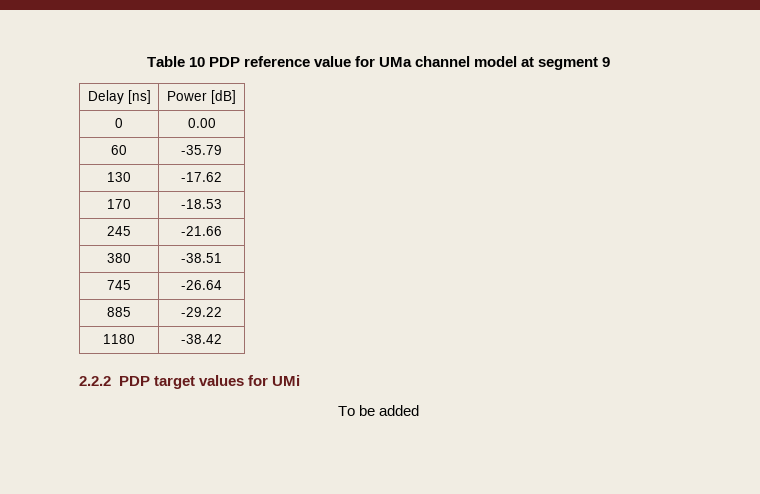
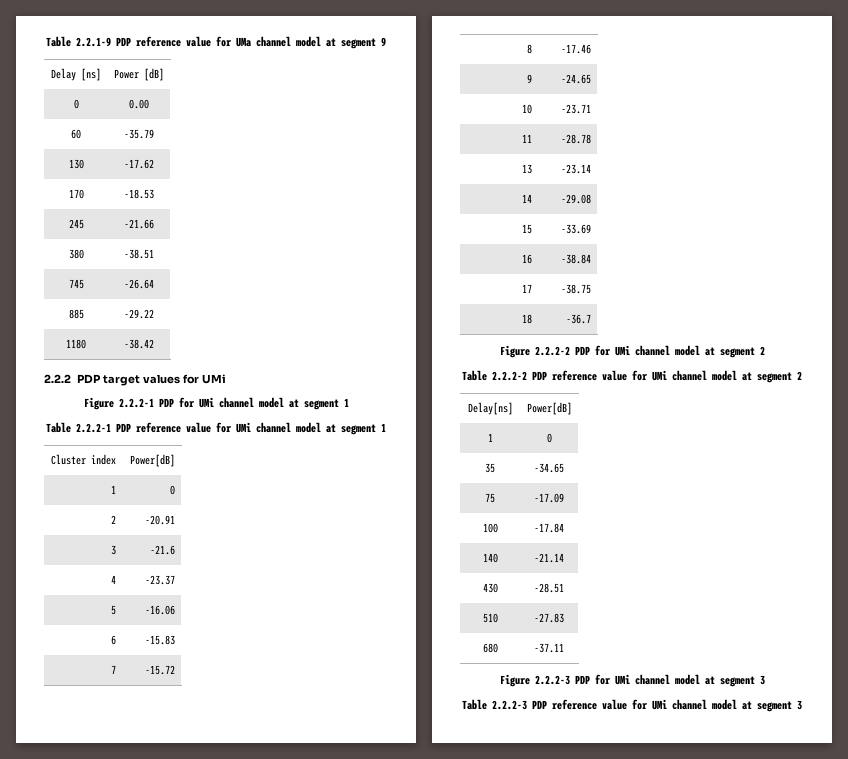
[146,56,205,67] Table 10 -> [46,36,111,47] Table 2.2.1-9
[337,405,420,416] To be added -> [83,397,349,410] [46,422,386,435] [51,454,117,465] [130,454,176,467] [111,485,117,494] [170,485,176,495] [111,515,117,524] [145,515,176,525] [111,545,117,555] [150,545,176,555] [111,575,117,584] [145,575,176,585] [111,605,117,615] [145,605,176,615] [111,635,117,645] [145,635,176,645] [111,665,117,674] [145,665,176,675] [527,44,533,54] [561,44,592,54] [527,74,533,83] [561,74,592,84] [522,104,533,114] [561,104,592,114] [522,134,533,143] [561,134,592,144] [522,164,533,174] [561,164,592,174] [522,194,533,203] [561,194,592,204] [522,224,533,234] [561,224,592,234] [522,254,533,264] [561,254,592,264] [522,284,533,293] [561,284,592,294] [522,314,533,324] [566,314,592,324] [499,345,765,358] [462,370,802,383] [467,402,513,415] [526,402,572,415] [487,433,493,442] [546,433,552,443] [485,463,495,473] [534,463,564,473] [485,493,495,503] [534,493,564,503] [482,523,498,533] [534,523,564,533] [482,553,498,563] [534,553,564,563] [482,583,498,593] [534,583,564,593] [482,613,498,623] [534,613,564,623] [482,643,498,653] [534,643,564,653] [499,674,765,687] [462,699,802,712] Figure 2.2.2-1 PDP for UMi channel model at segment 1 // Table 2.2.2-1 PDP reference value for UMi channel model at segment 1 // Cluster index | Power[dB] // 1 | 0 // 2 | -20.91 // 3 | -21.6 // 4 | -23.37 // 5 | -16.06 // 6 | -15.83 // 7 | -15.72 // 8 | -17.46 // 9 | -24.65 // 10 | -23.71 // 11 | -28.78 // 13 | -23.14 // 14 | -29.08 // 15 | -33.69 // 16 | -38.84 // 17 | -38.75 // 18 | -36.7 // Figure 2.2.2-2 PDP for UMi channel model at segment 2 // Table 2.2.2-2 PDP reference value for UMi channel model at segment 2 // Delay[ns] | Power[dB] // 1 | 0 // 35 | -34.65 // 75 | -17.09 // 100 | -17.84 // 140 | -21.14 // 430 | -28.51 // 510 | -27.83 // 680 | -37.11 // Figure 2.2.2-3 PDP for UMi channel model at segment 3 // Table 2.2.2-3 PDP reference value for UMi channel model at segment 3

